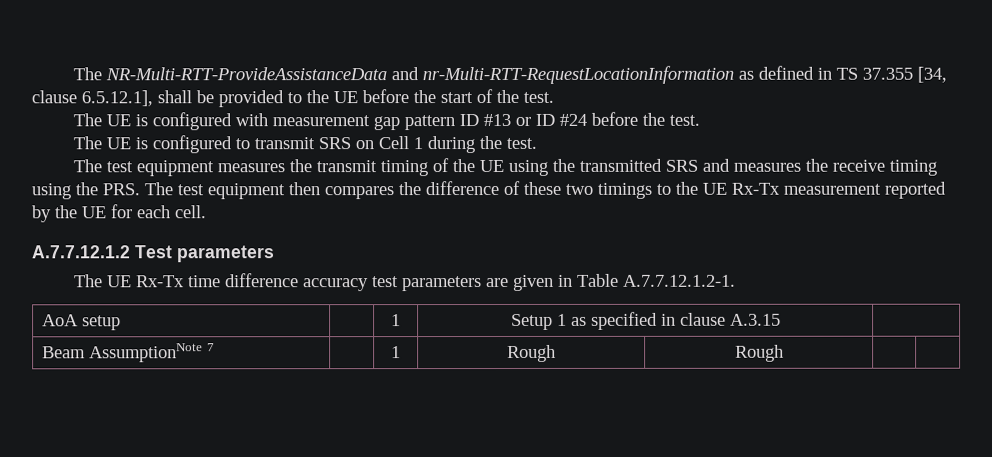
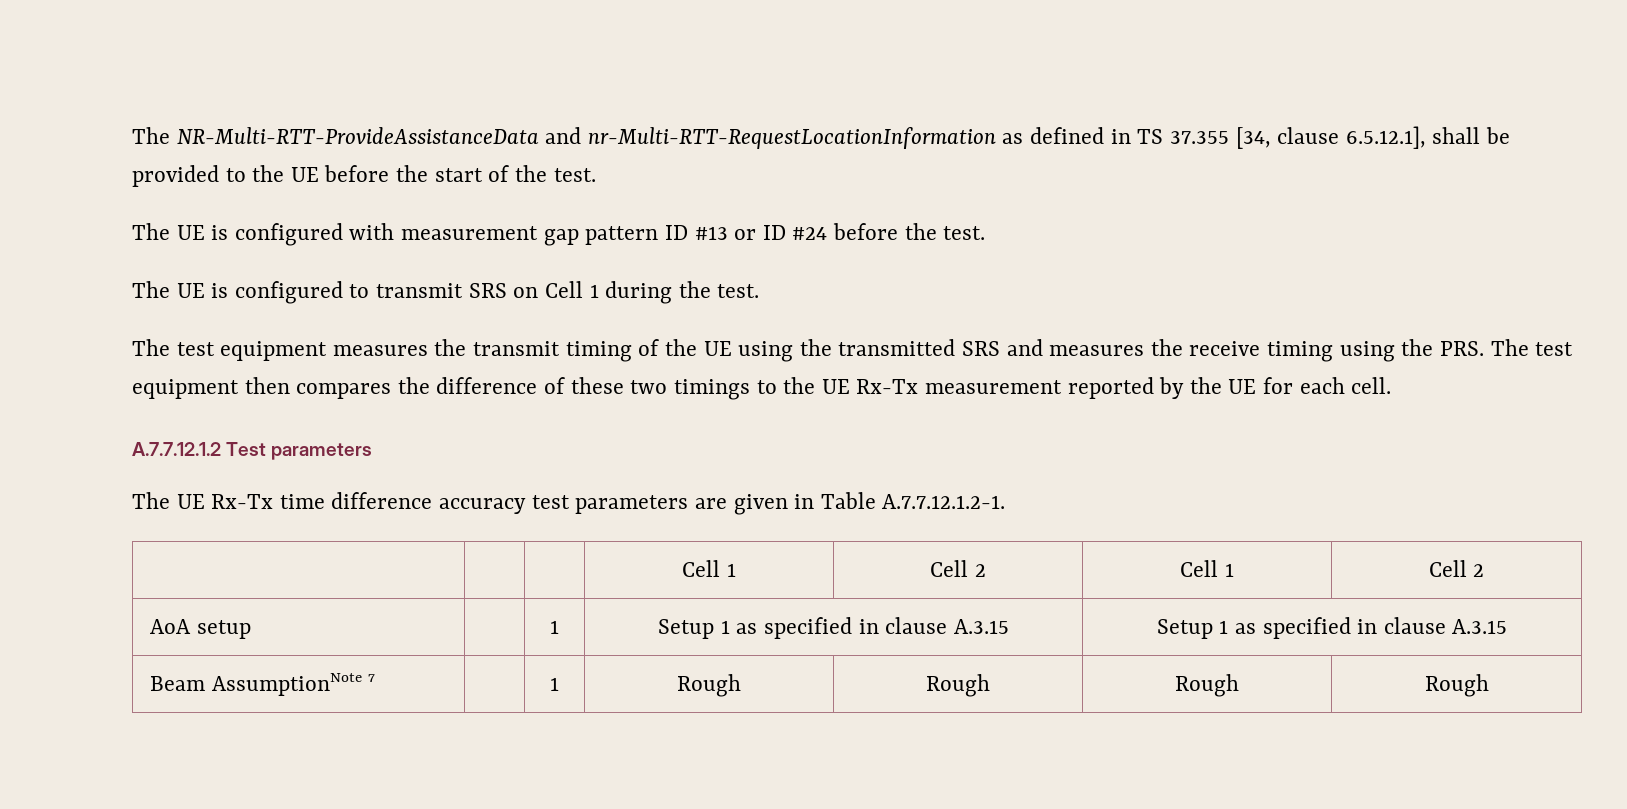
(736, 280) none -> [682,560,736,577] [930,560,986,577] [1180,560,1234,577] [1428,560,1485,577] // | | | Cell 1 | Cell 2 | Cell 1 | Cell 2
(781, 319) none -> [1156,617,1508,639] Setup 1 as specified in clause A.3.15
(784, 353) | -> [1175,674,1239,697] [1424,674,1489,697] Rough | Rough

